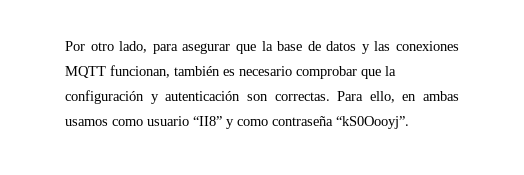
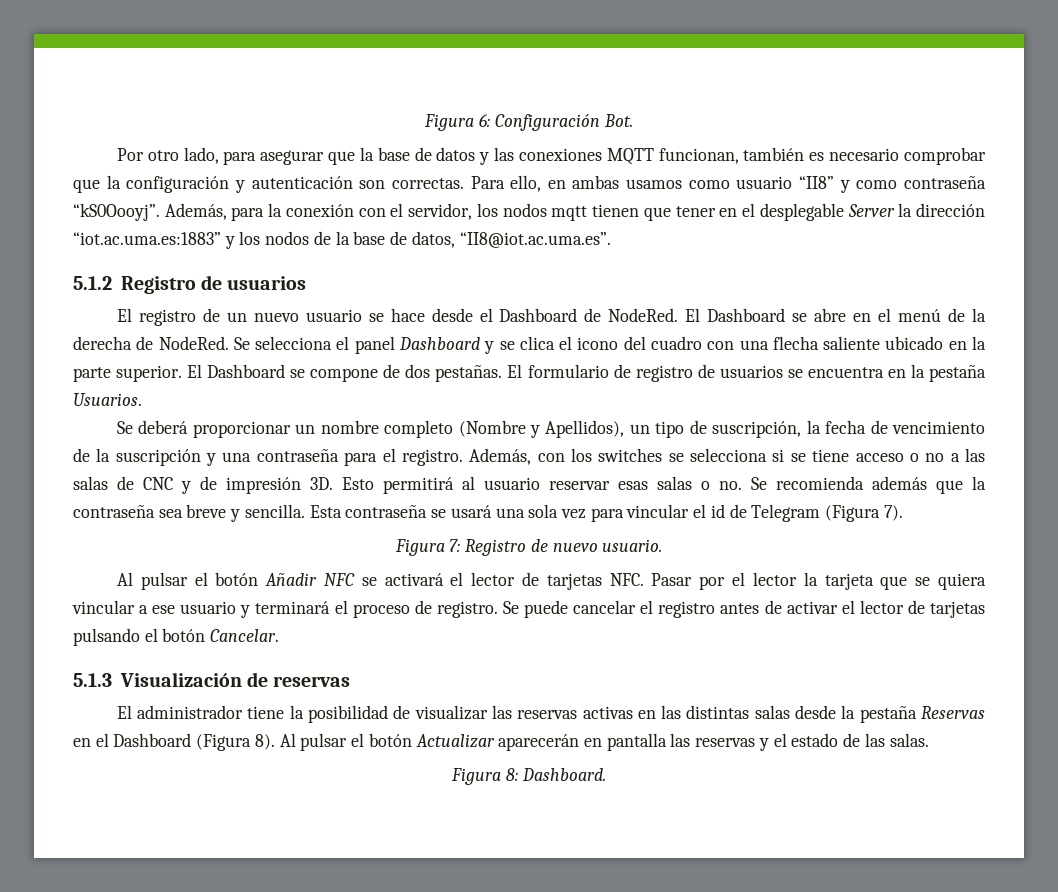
(65, 46) none -> [424,114,633,131] Figura 6: Configuración Bot. //
(409, 122) none -> [164,203,985,221] [73,231,611,249] [73,275,307,294] [116,308,986,326] [73,336,987,354] [73,364,987,382] [73,393,142,406] [116,420,985,438] [73,448,986,466] [73,476,986,494] [73,504,903,522] [394,539,663,556] [116,572,987,590] [72,600,985,618] [73,628,280,646] [73,672,351,687] [116,705,986,723] [73,733,929,751] [451,768,606,785] Además, para la conexión con el servidor, los nodos mqtt tienen que tener en el desplegable Server la dirección “iot.ac.uma.es:1883” y los nodos de la base de datos, “II8@iot.ac.uma.es”. // 5.1.2 Registro de usuarios // El registro de un nuevo usuario se hace desde el Dashboard de NodeRed. El Dashboard se abre en el menú de la derecha de NodeRed. Se selecciona el panel Dashboard y se clica el icono del cuadro con una flecha saliente ubicado en la parte superior. El Dashboard se compone de dos pestañas. El formulario de registro de usuarios se encuentra en la pestaña Usuarios. // Se deberá proporcionar un nombre completo (Nombre y Apellidos), un tipo de suscripción, la fecha de vencimiento de la suscripción y una contraseña para el registro. Además, con los switches se selecciona si se tiene acceso o no a las salas de CNC y de impresión 3D. Esto permitirá al usuario reservar esas salas o no. Se recomienda además que la contraseña sea breve y sencilla. Esta contraseña se usará una sola vez para vincular el id de Telegram (Figura 7). // Figura 7: Registro de nuevo usuario. // Al pulsar el botón Añadir NFC se activará el lector de tarjetas NFC. Pasar por el lector la tarjeta que se quiera vincular a ese usuario y terminará el proceso de registro. Se puede cancelar el registro antes de activar el lector de tarjetas pulsando el botón Cancelar. // 5.1.3 Visualización de reservas // El administrador tiene la posibilidad de visualizar las reservas activas en las distintas salas desde la pestaña Reservas en el Dashboard (Figura 8). Al pulsar el botón Actualizar aparecerán en pantalla las reservas y el estado de las salas. // Figura 8: Dashboard.

